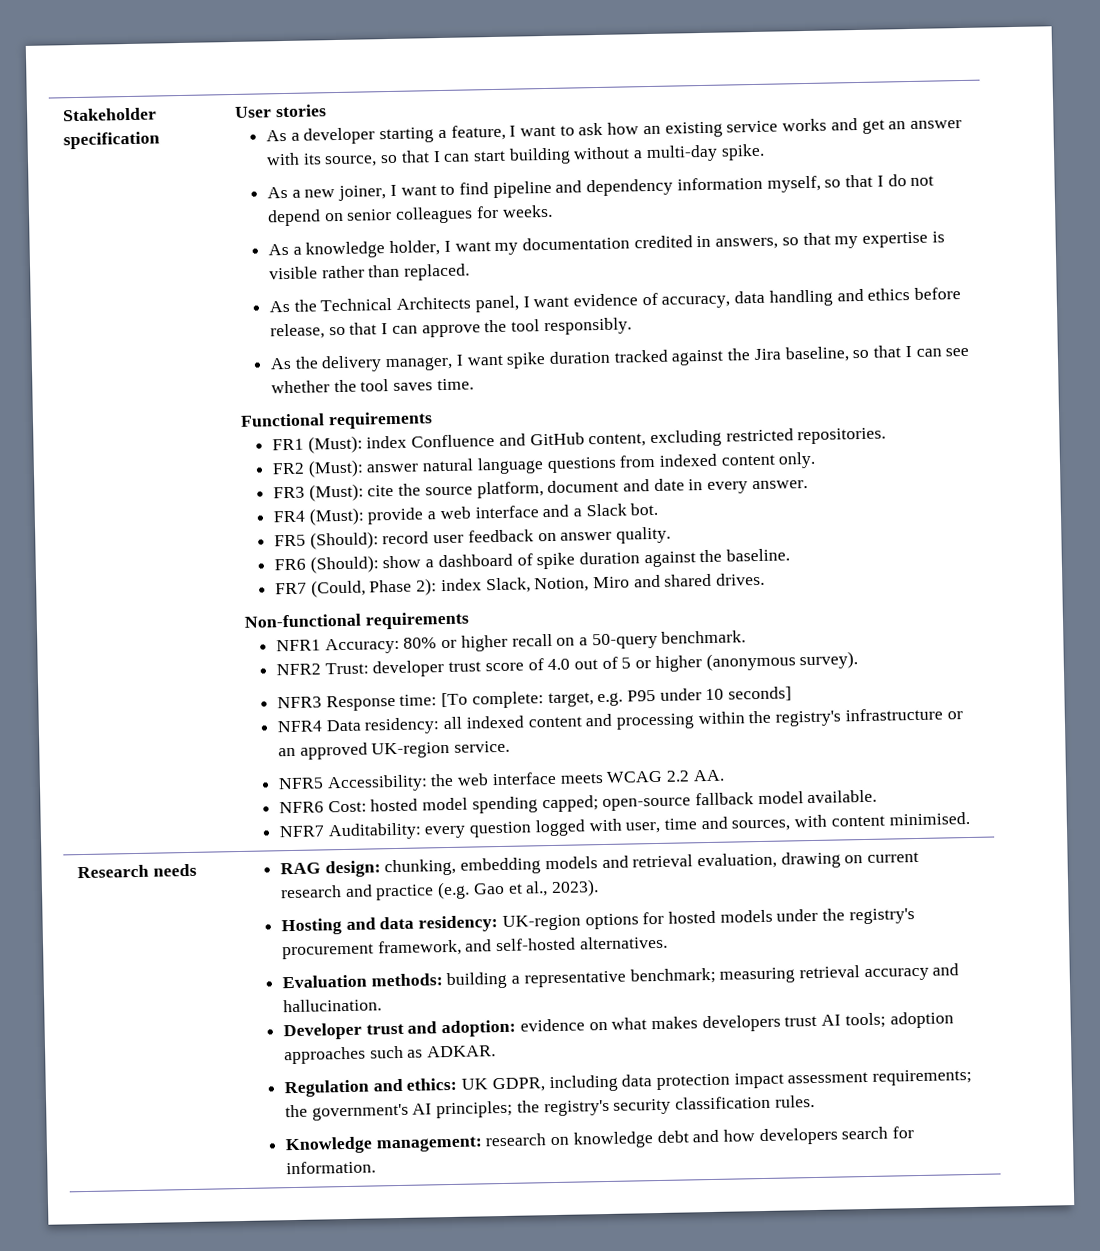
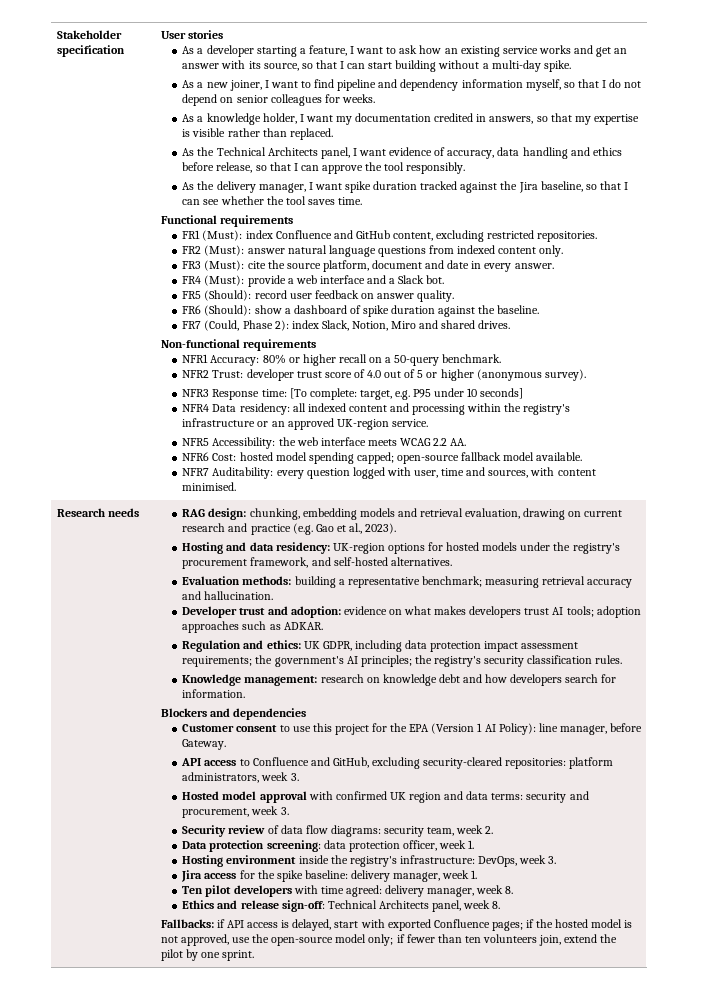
(376, 1167) none -> [160,708,307,720] [182,723,642,735] [182,739,227,750] [181,757,614,769] [182,772,299,783] [182,791,589,803] [182,806,289,818] [182,825,494,837] [182,840,475,852] [182,855,557,867] [181,870,478,882] [182,885,514,897] [182,900,501,912] [160,919,633,931] [160,934,618,946] [160,949,255,961] // Blockers and dependencies // Customer consent to use this project for the EPA (Version 1 AI Policy): line manager, before Gateway. // API access to Confluence and GitHub, excluding security-cleared repositories: platform administrators, week 3. // Hosted model approval with confirmed UK region and data terms: security and procurement, week 3. // Security review of data flow diagrams: security team, week 2. // Data protection screening: data protection officer, week 1. // Hosting environment inside the registry's infrastructure: DevOps, week 3. // Jira access for the spike baseline: delivery manager, week 1. // Ten pilot developers with time agreed: delivery manager, week 8. // Ethics and release sign-off: Technical Architects panel, week 8. // Fallbacks: if API access is delayed, start with exported Confluence pages; if the hosted model is not approved, use the open-source model only; if fewer than ten volunteers join, extend the pilot by one sprint.

